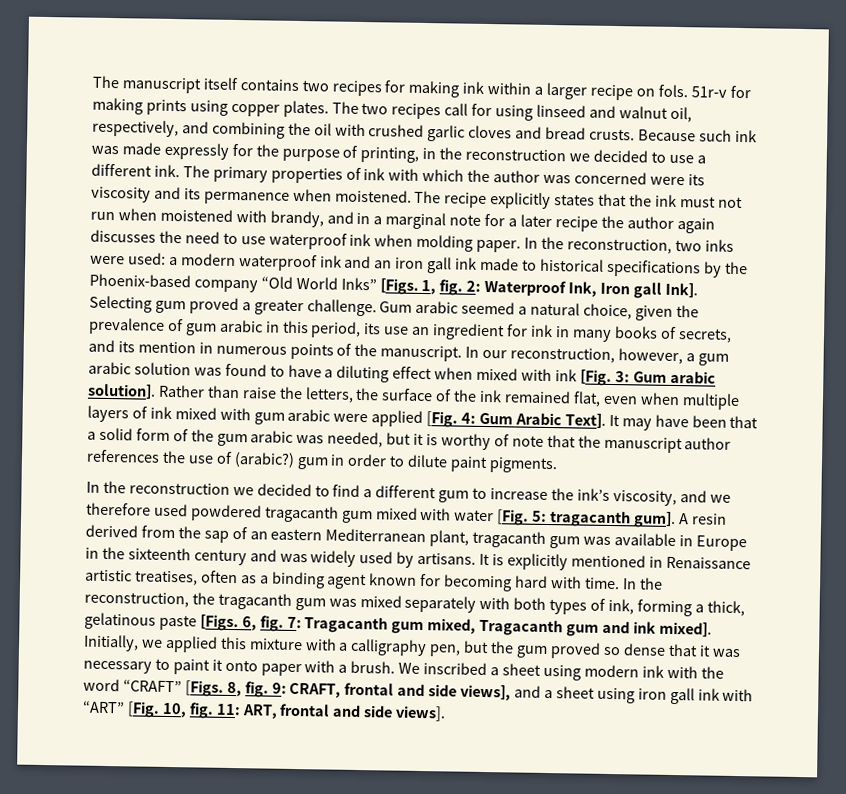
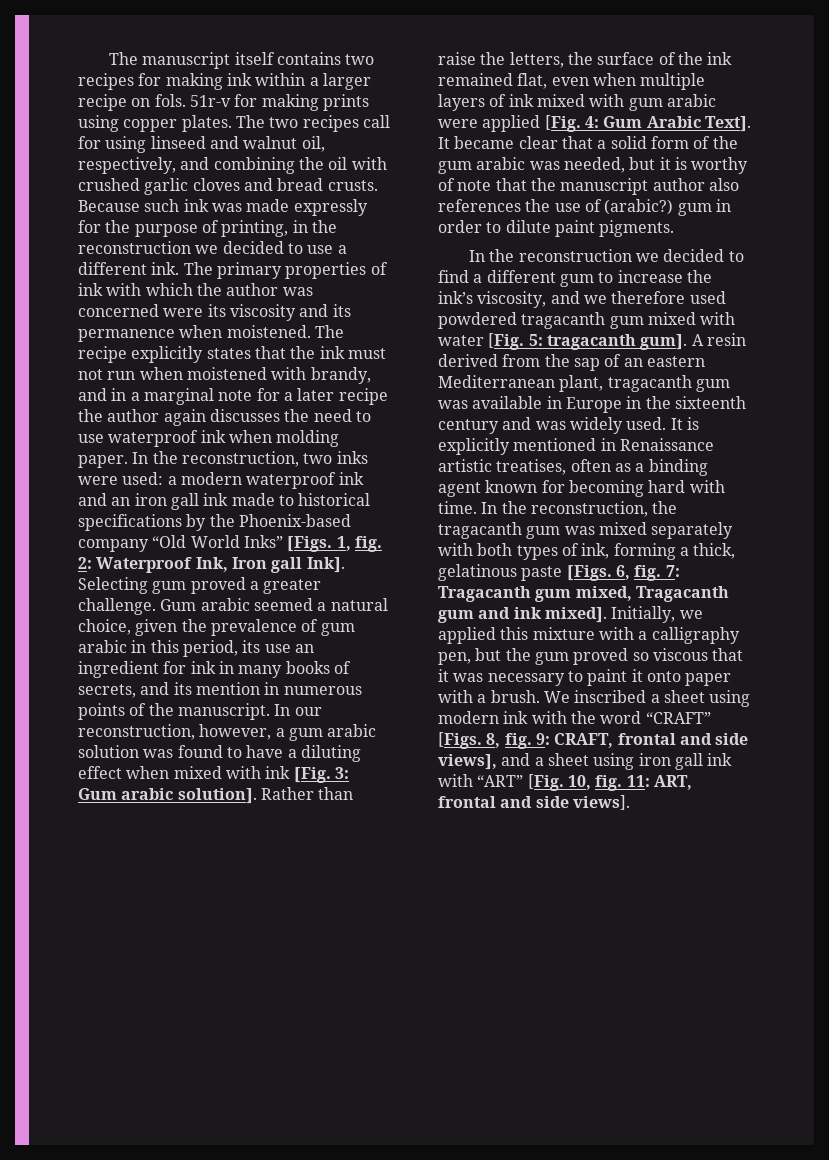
[621,414,727,431] may have been -> [454,136,558,149] became clear
(732, 443) none -> [708,178,739,191] also
[359,551,477,568] used by artisans. -> [626,417,667,430] used.
[622,643,666,656] dense -> [652,648,708,661] viscous

